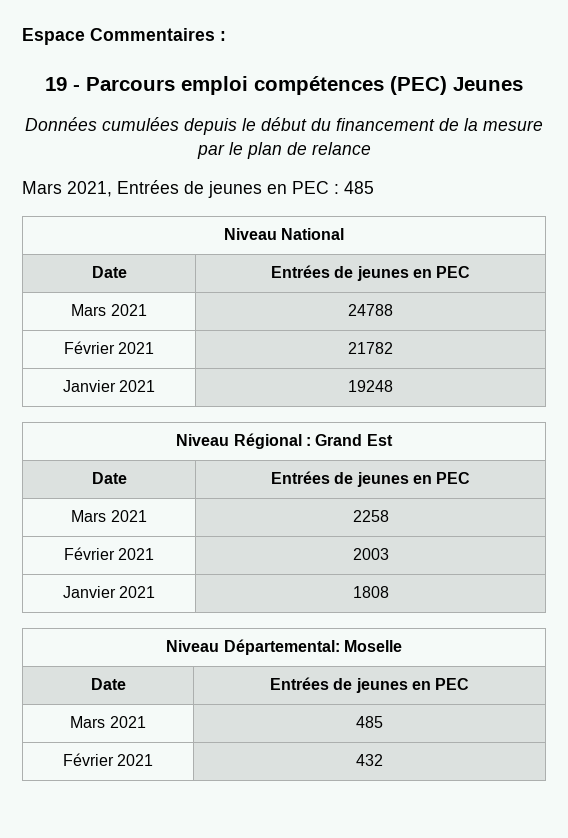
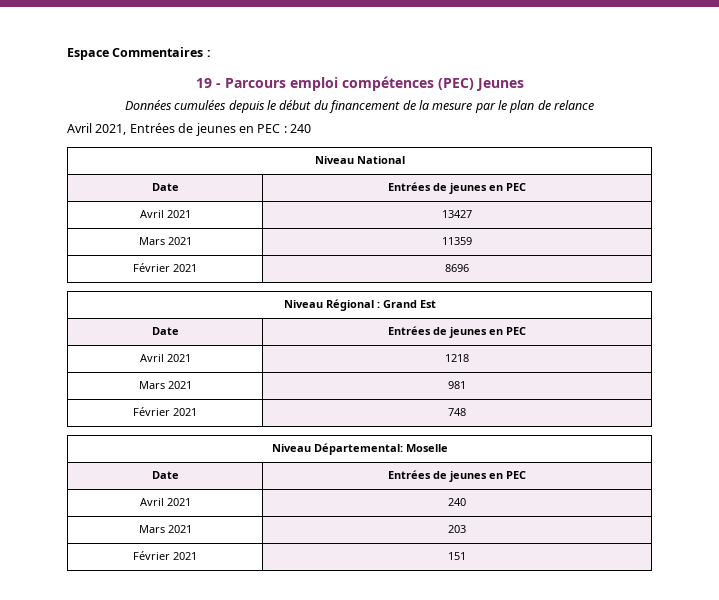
[22,181,62,194] Mars -> [67,123,92,133] Avril
[344,181,374,194] 485 -> [290,124,311,133] 240
[71,304,147,316] [348,304,393,316] [63,341,155,354] [348,342,393,354] [62,380,156,392] [348,380,393,392] // Mars 2021 | 24788 // Février 2021 | 21782 // Janvier 2021 | 19248 -> [139,210,191,218] [442,210,472,218] [138,237,192,245] [442,237,472,245] [133,263,197,272] [445,264,469,272] // Avril 2021 | 13427 // Mars 2021 | 11359 // Février 2021 | 8696
[71,510,147,522] [352,510,389,522] [63,547,155,560] [352,548,389,560] [62,586,156,598] [352,586,389,598] // Mars 2021 | 2258 // Février 2021 | 2003 // Janvier 2021 | 1808 -> [139,354,191,362] [445,354,469,362] [138,381,192,389] [448,381,466,389] [133,407,197,416] [448,408,466,416] // Avril 2021 | 1218 // Mars 2021 | 981 // Février 2021 | 748
[70,716,146,728] [356,716,383,728] [62,753,154,766] [356,754,383,766] // Mars 2021 | 485 // Février 2021 | 432 -> [139,498,191,506] [448,498,466,506] [138,525,192,533] [448,525,466,533] [133,551,197,560] [448,552,466,560] // Avril 2021 | 240 // Mars 2021 | 203 // Février 2021 | 151

